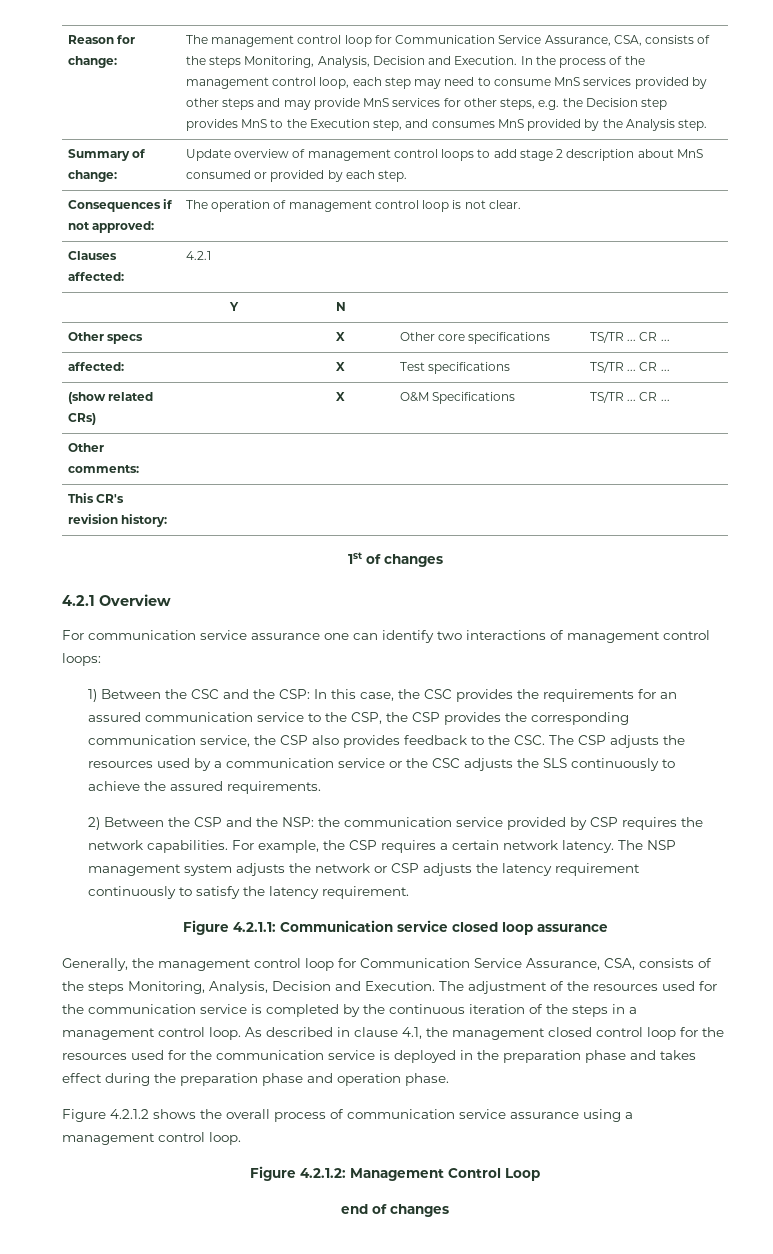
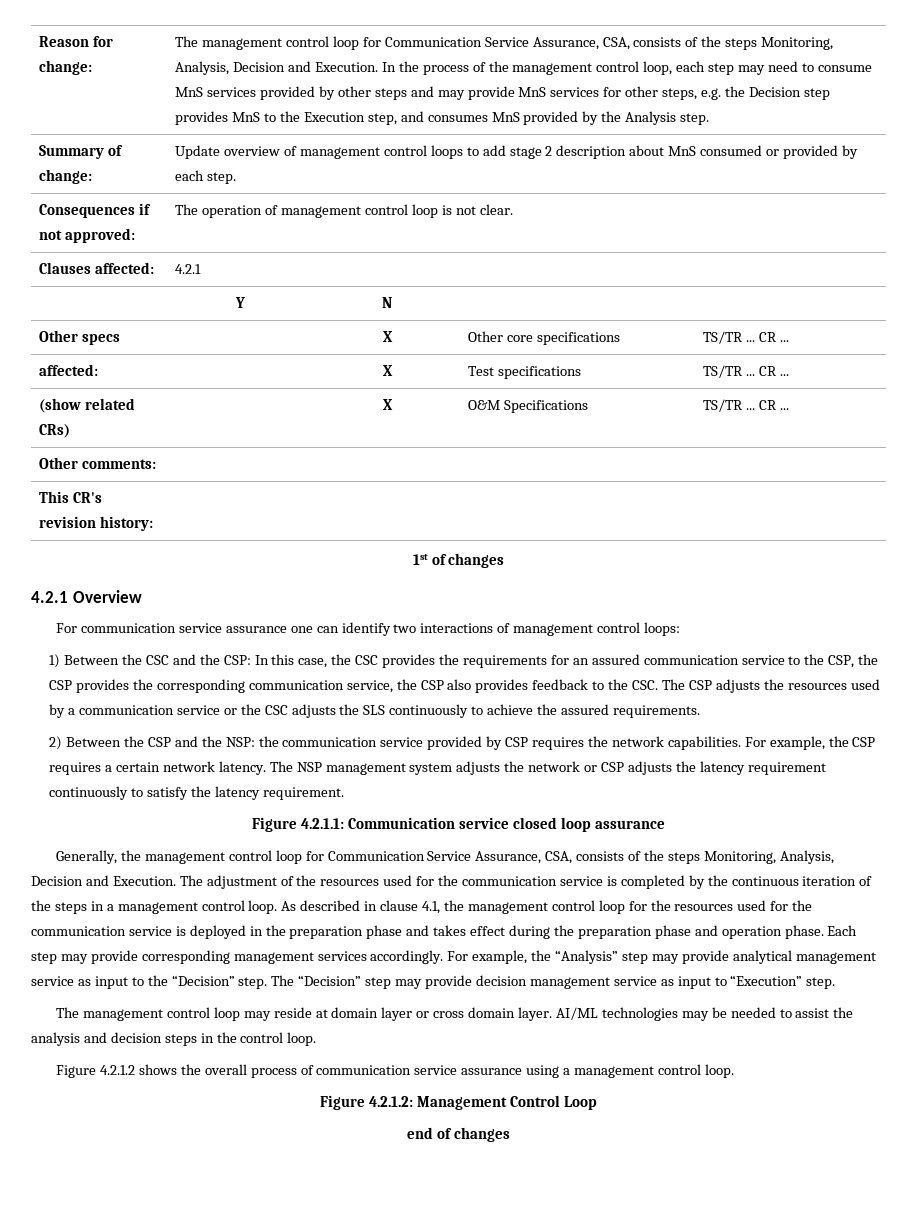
[548,1027,592,1037] closed -> (548, 908) none
(449, 1079) none -> [827,925,858,936] [31,950,876,964] [31,975,836,989] [56,1007,854,1021] [31,1032,317,1046] Each step may provide corresponding management services accordingly. For example, the “Analysis” step may provide analytical management service as input to the “Decision” step. The “Decision” step may provide decision management service as input to “Execution” step. // The management control loop may reside at domain layer or cross domain layer. AI/ML technologies may be needed to assist the analysis and decision steps in the control loop.

